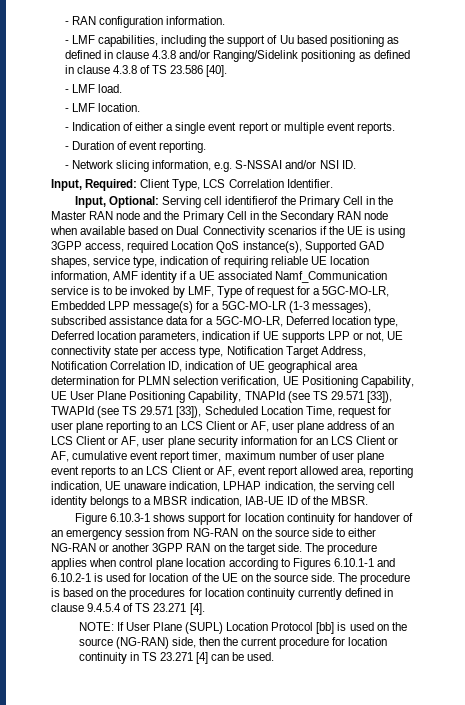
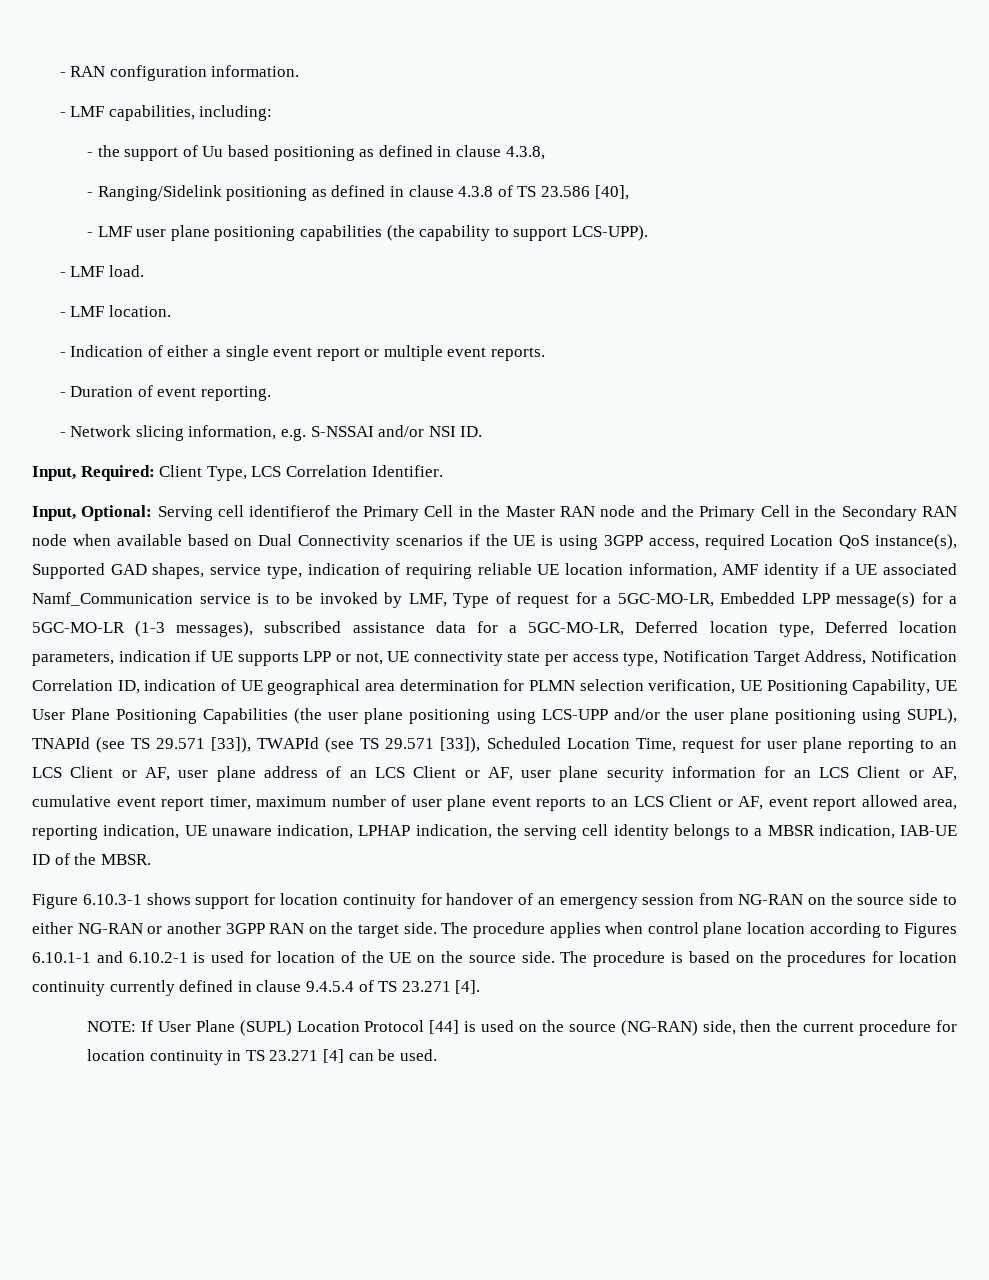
[161,35,207,47] including -> [199,105,273,121] [87,152,94,157] including: // -
[152,50,211,59] 4.3.8 and/or -> [505,146,545,160] [87,192,94,197] 4.3.8, // -
[206,65,228,77] [40]. -> [594,185,629,200] [87,225,649,241] [40], // - LMF user plane positioning capabilities (the capability to support LCS-UPP).
[188,391,242,403] Capability, -> [203,708,957,724] Capabilities (the user plane positioning using LCS-UPP and/or the user plane positioning using SUPL),
[316,622,335,634] [bb] -> [429,1020,460,1034] [44]

